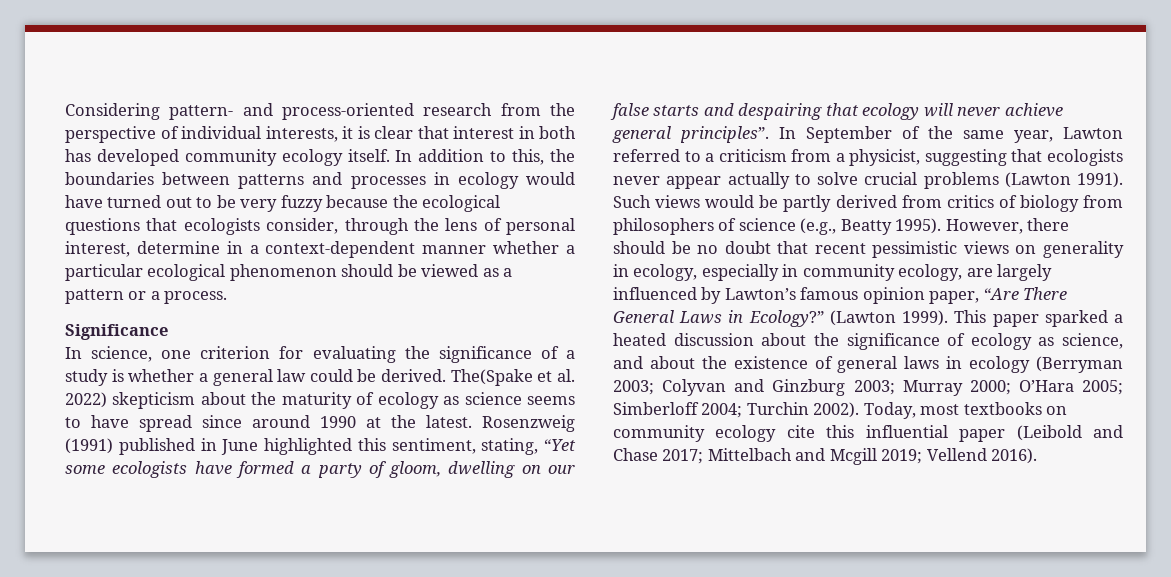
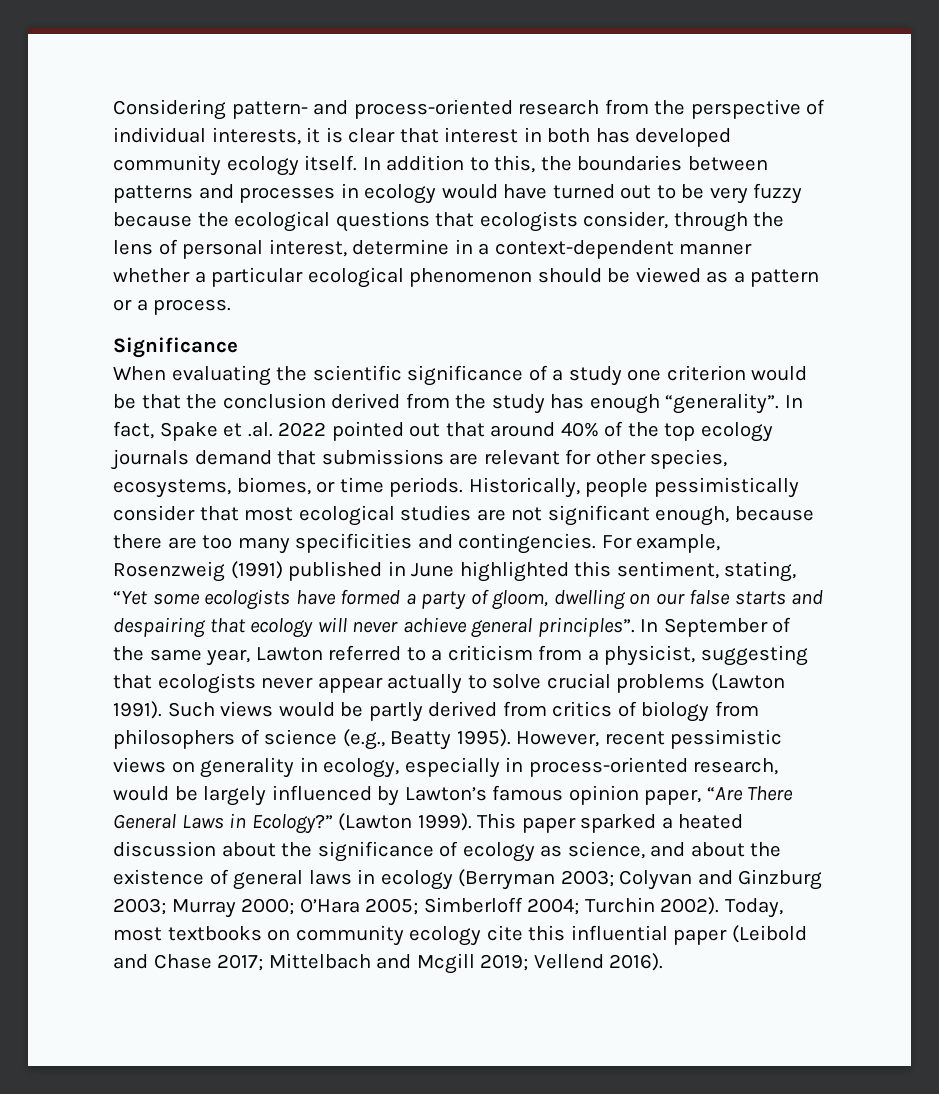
[65,346,304,362] In science, one criterion for -> [113,366,166,381] When
(430, 352) none -> [312,365,402,381] scientific
[111,369,575,386] [65,392,576,409] [65,415,472,432] is whether a general law could be derived. The(Spake et al. 2022) skepticism about the maturity of ecology as science seems to have spread since around 1990 at the latest. -> [627,365,808,381] [113,393,803,414] [113,421,773,442] [111,449,728,470] [113,477,799,498] [113,505,814,526] [113,533,721,554] one criterion would be that the conclusion derived from the study has enough “generality”. In fact, Spake et .al. 2022 pointed out that around 40% of the top ecology journals demand that submissions are relevant for other species, ecosystems, biomes, or time periods. Historically, people pessimistically consider that most ecological studies are not significant enough, because there are too many specificities and contingencies. For example,
[1027,218,1070,231] [613,241,809,254] there should be no doubt that -> (600, 739) none
[802,264,993,281] community ecology, are -> [528,757,779,777] [113,786,198,801] process-oriented research, would be

